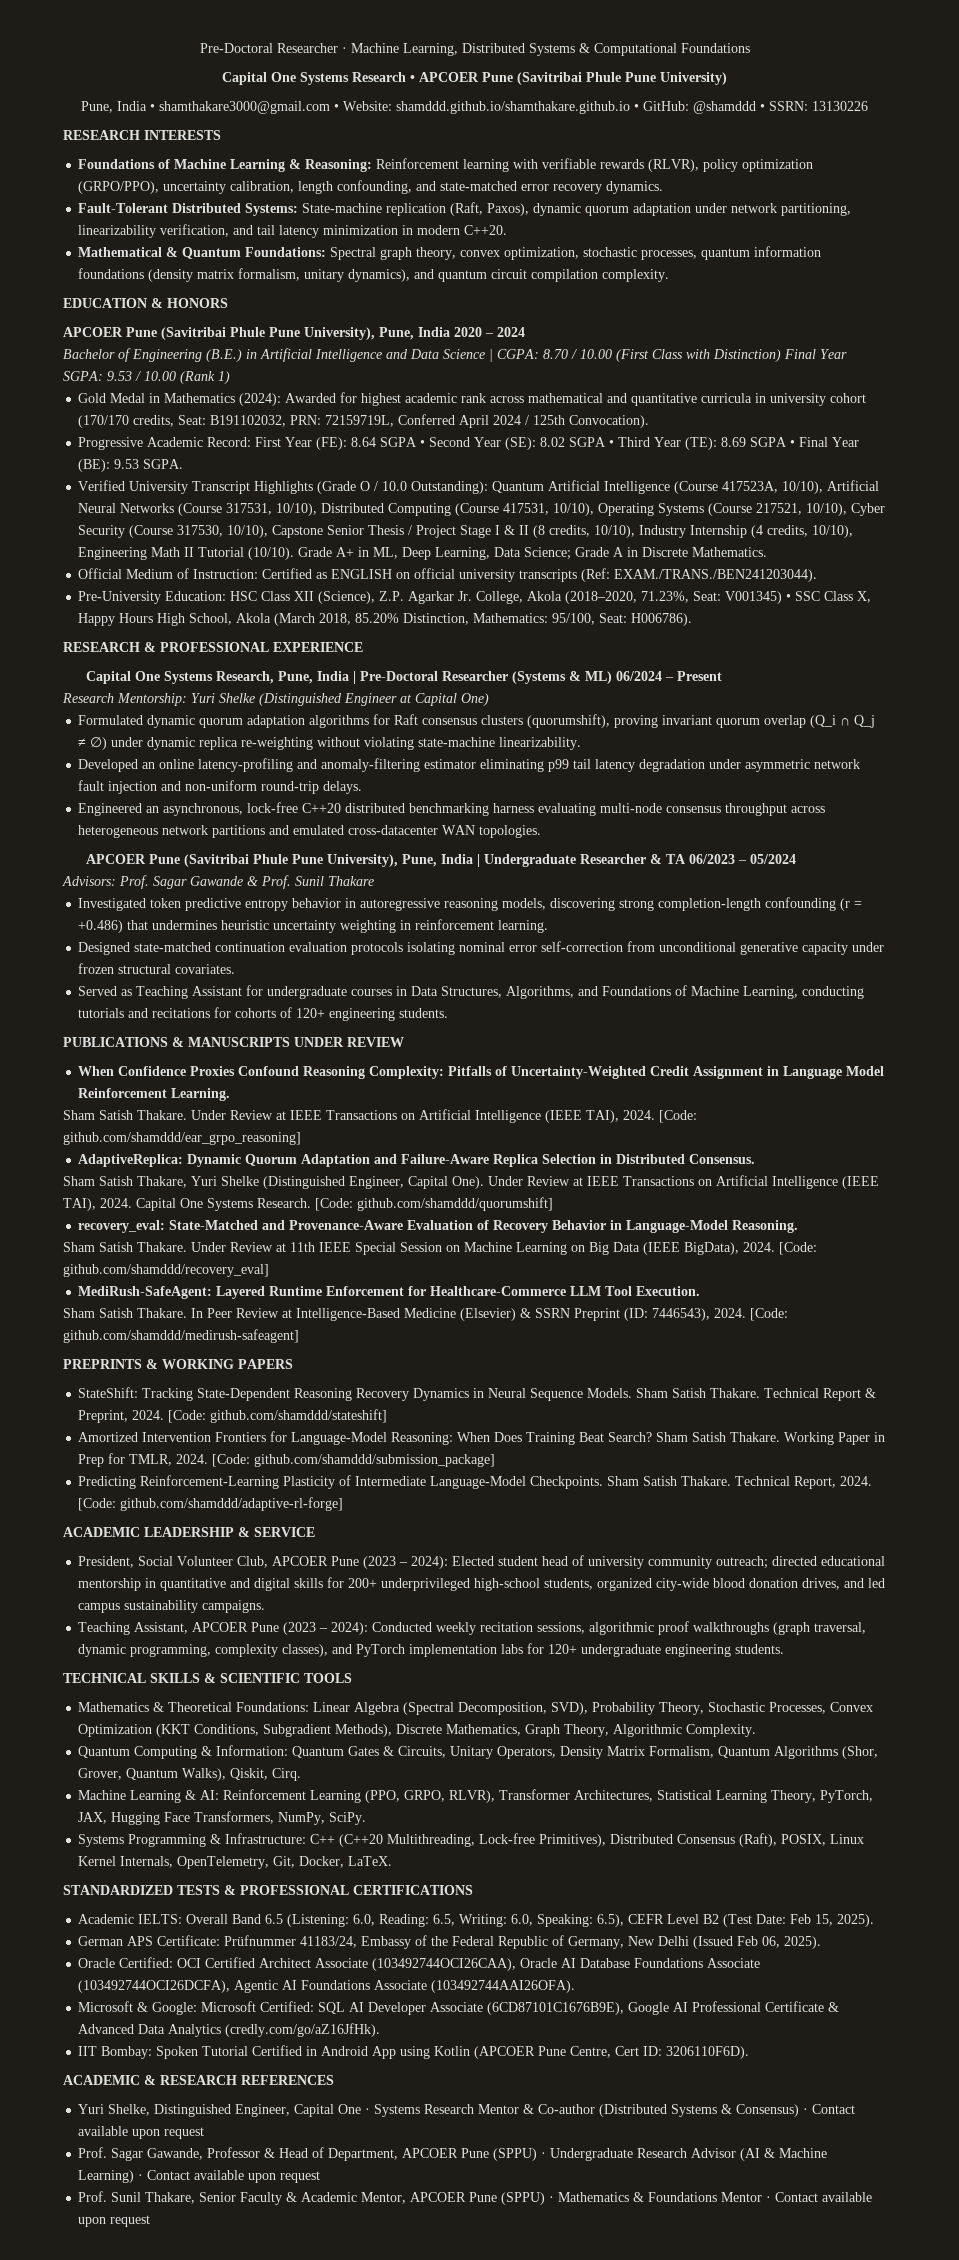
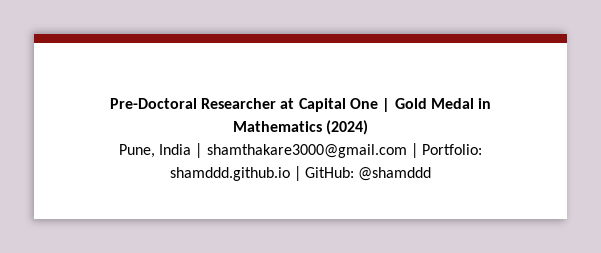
[199,43,750,56] [222,72,727,85] [81,101,868,114] [63,130,221,140] [78,158,814,172] [78,180,664,194] [78,202,852,216] [78,224,508,238] [78,246,822,260] [78,268,670,282] [63,298,228,308] [63,327,525,340] [63,348,847,362] [63,371,230,384] [78,392,867,406] [78,414,650,428] [78,437,860,450] [78,459,184,472] [78,480,880,494] [78,503,886,516] [78,525,854,538] [78,547,768,560] [78,568,818,582] [78,591,872,604] [78,613,693,626] [63,642,363,652] [86,671,723,684] [62,693,489,706] [78,714,876,728] [78,737,582,750] [78,758,861,772] [78,780,363,794] [78,802,826,816] [78,825,542,838] [86,854,797,867] [62,875,374,889] [78,897,863,911] [78,919,549,933] [78,941,885,955] [78,963,236,974] [78,985,865,999] [78,1007,449,1021] [63,1037,404,1047] [78,1066,885,1079] [78,1088,231,1101] [63,1109,697,1123] [63,1132,301,1145] [78,1154,756,1167] [63,1175,879,1189] [63,1197,553,1211] [78,1220,799,1233] [63,1242,817,1255] [63,1264,269,1277] [78,1286,701,1299] [63,1308,788,1321] [63,1329,299,1343] [63,1359,293,1369] [78,1387,877,1401] [78,1409,388,1423] [78,1431,886,1445] [78,1453,496,1467] [78,1475,873,1489] [78,1497,344,1511] [63,1527,315,1537] [78,1555,886,1569] [78,1577,886,1591] [78,1600,266,1613] [78,1621,867,1635] [78,1643,785,1657] [63,1673,352,1683] [78,1702,874,1715] [78,1724,757,1737] [78,1745,879,1759] [78,1768,302,1781] [78,1789,874,1803] [78,1811,367,1825] [78,1833,865,1847] [78,1856,393,1869] [63,1885,473,1895] [78,1914,875,1927] [78,1935,822,1949] [78,1957,761,1971] [78,1980,576,1993] [78,2001,840,2015] [78,2023,381,2037] [78,2045,750,2059] [63,2075,334,2085] [78,2104,856,2117] [78,2126,205,2139] [78,2147,828,2161] [78,2170,321,2183] [78,2191,873,2205] [78,2215,151,2227] Pre-Doctoral Researcher · Machine Learning, Distributed Systems & Computational Foundations // Capital One Systems Research • APCOER Pune (Savitribai Phule Pune University) // Pune, India • shamthakare3000@gmail.com • Website: shamddd.github.io/shamthakare.github.io • GitHub: @shamddd • SSRN: 13130226 // RESEARCH INTERESTS // Foundations of Machine Learning & Reasoning: Reinforcement learning with verifiable rewards (RLVR), policy optimization (GRPO/PPO), uncertainty calibration, length confounding, and state-matched error recovery dynamics. // Fault-Tolerant Distributed Systems: State-machine replication (Raft, Paxos), dynamic quorum adaptation under network partitioning, linearizability verification, and tail latency minimization in modern C++20. // Mathematical & Quantum Foundations: Spectral graph theory, convex optimization, stochastic processes, quantum information foundations (density matrix formalism, unitary dynamics), and quantum circuit compilation complexity. // EDUCATION & HONORS // APCOER Pune (Savitribai Phule Pune University), Pune, India 2020 – 2024 // Bachelor of Engineering (B.E.) in Artificial Intelligence and Data Science | CGPA: 8.70 / 10.00 (First Class with Distinction) Final Year SGPA: 9.53 / 10.00 (Rank 1) // Gold Medal in Mathematics (2024): Awarded for highest academic rank across mathematical and quantitative curricula in university cohort (170/170 credits, Seat: B191102032, PRN: 72159719L, Conferred April 2024 / 125th Convocation). // Progressive Academic Record: First Year (FE): 8.64 SGPA • Second Year (SE): 8.02 SGPA • Third Year (TE): 8.69 SGPA • Final Year (BE): 9.53 SGPA. // Verified University Transcript Highlights (Grade O / 10.0 Outstanding): Quantum Artificial Intelligence (Course 417523A, 10/10), Artificial Neural Networks (Course 317531, 10/10), Distributed Computing (Course 417531, 10/10), Operating Systems (Course 217521, 10/10), Cyber Security (Course 317530, 10/10), Capstone Senior Thesis / Project Stage I & II (8 credits, 10/10), Industry Internship (4 credits, 10/10), Engineering Math II Tutorial (10/10). Grade A+ in ML, Deep Learning, Data Science; Grade A in Discrete Mathematics. // Official Medium of Instruction: Certified as ENGLISH on official university transcripts (Ref: EXAM./TRANS./BEN241203044). // Pre-University Education: HSC Class XII (Science), Z.P. Agarkar Jr. College, Akola (2018–2020, 71.23%, Seat: V001345) • SSC Class X, Happy Hours High School, Akola (March 2018, 85.20% Distinction, Mathematics: 95/100, Seat: H006786). // RESEARCH & PROFESSIONAL EXPERIENCE // Capital One Systems Research, Pune, India | Pre-Doctoral Researcher (Systems & ML) 06/2024 – Present // Research Mentorship: Yuri Shelke (Distinguished Engineer at Capital One) // Formulated dynamic quorum adaptation algorithms for Raft consensus clusters (quorumshift), proving invariant quorum overlap (Q_i ∩ Q_j ≠ ∅) under dynamic replica re-weighting without violating state-machine linearizability. // Developed an online latency-profiling and anomaly-filtering estimator eliminating p99 tail latency degradation under asymmetric network fault injection and non-uniform round-trip delays. // Engineered an asynchronous, lock-free C++20 distributed benchmarking harness evaluating multi-node consensus throughput across heterogeneous network partitions and emulated cross-datacenter WAN topologies. // APCOER Pune (Savitribai Phule Pune University), Pune, India | Undergraduate Researcher & TA 06/2023 – 05/2024 // Advisors: Prof. Sagar Gawande & Prof. Sunil Thakare // Investigated token predictive entropy behavior in autoregressive reasoning models, discovering strong completion-length confounding (r = +0.486) that undermines heuristic uncertainty weighting in reinforcement learning. // Designed state-matched continuation evaluation protocols isolating nominal error self-correction from unconditional generative capacity under frozen structural covariates. // Served as Teaching Assistant for undergraduate courses in Data Structures, Algorithms, and Foundations of Machine Learning, conducting tutorials and recitations for cohorts of 120+ engineering students. // PUBLICATIONS & MANUSCRIPTS UNDER REVIEW // When Confidence Proxies Confound Reasoning Complexity: Pitfalls of Uncertainty-Weighted Credit Assignment in Language Model Reinforcement Learning. // Sham Satish Thakare. Under Review at IEEE Transactions on Artificial Intelligence (IEEE TAI), 2024. [Code: github.com/shamddd/ear_grpo_reasoning] // AdaptiveReplica: Dynamic Quorum Adaptation and Failure-Aware Replica Selection in Distributed Consensus. // Sham Satish Thakare, Yuri Shelke (Distinguished Engineer, Capital One). Under Review at IEEE Transactions on Artificial Intelligence (IEEE TAI), 2024. Capital One Systems Research. [Code: github.com/shamddd/quorumshift] // recovery_eval: State-Matched and Provenance-Aware Evaluation of Recovery Behavior in Language-Model Reasoning. // Sham Satish Thakare. Under Review at 11th IEEE Special Session on Machine Learning on Big Data (IEEE BigData), 2024. [Code: github.com/shamddd/recovery_eval] // MediRush-SafeAgent: Layered Runtime Enforcement for Healthcare-Commerce LLM Tool Execution. // Sham Satish Thakare. In Peer Review at Intelligence-Based Medicine (Elsevier) & SSRN Preprint (ID: 7446543), 2024. [Code: github.com/shamddd/medirush-safeagent] // PREPRINTS & WORKING PAPERS // StateShift: Tracking State-Dependent Reasoning Recovery Dynamics in Neural Sequence Models. Sham Satish Thakare. Technical Report & Preprint, 2024. [Code: github.com/shamddd/stateshift] // Amortized Intervention Frontiers for Language-Model Reasoning: When Does Training Beat Search? Sham Satish Thakare. Working Paper in Prep for TMLR, 2024. [Code: github.com/shamddd/submission_package] // Predicting Reinforcement-Learning Plasticity of Intermediate Language-Model Checkpoints. Sham Satish Thakare. Technical Report, 2024. [Code: github.com/shamddd/adaptive-rl-forge] // ACADEMIC LEADERSHIP & SERVICE // President, Social Volunteer Club, APCOER Pune (2023 – 2024): Elected student head of university community outreach; directed educational mentorship in quantitative and digital skills for 200+ underprivileged high-school students, organized city-wide blood donation drives, and led campus sustainability campaigns. // Teaching Assistant, APCOER Pune (2023 – 2024): Conducted weekly recitation sessions, algorithmic proof walkthroughs (graph traversal, dynamic programming, complexity classes), and PyTorch implementation labs for 120+ undergraduate engineering students. // TECHNICAL SKILLS & SCIENTIFIC TOOLS // Mathematics & Theoretical Foundations: Linear Algebra (Spectral Decomposition, SVD), Probability Theory, Stochastic Processes, Convex Optimization (KKT Conditions, Subgradient Methods), Discrete Mathematics, Graph Theory, Algorithmic Complexity. // Quantum Computing & Information: Quantum Gates & Circuits, Unitary Operators, Density Matrix Formalism, Quantum Algorithms (Shor, Grover, Quantum Walks), Qiskit, Cirq. // Machine Learning & AI: Reinforcement Learning (PPO, GRPO, RLVR), Transformer Architectures, Statistical Learning Theory, PyTorch, JAX, Hugging Face Transformers, NumPy, SciPy. // Systems Programming & Infrastructure: C++ (C++20 Multithreading, Lock-free Primitives), Distributed Consensus (Raft), POSIX, Linux Kernel Internals, OpenTelemetry, Git, Docker, LaTeX. // STANDARDIZED TESTS & PROFESSIONAL CERTIFICATIONS // Academic IELTS: Overall Band 6.5 (Listening: 6.0, Reading: 6.5, Writing: 6.0, Speaking: 6.5), CEFR Level B2 (Test Date: Feb 15, 2025). // German APS Certificate: Prüfnummer 41183/24, Embassy of the Federal Republic of Germany, New Delhi (Issued Feb 06, 2025). // Oracle Certified: OCI Certified Architect Associate (103492744OCI26CAA), Oracle AI Database Foundations Associate (103492744OCI26DCFA), Agentic AI Foundations Associate (103492744AAI26OFA). // Microsoft & Google: Microsoft Certified: SQL AI Developer Associate (6CD87101C1676B9E), Google AI Professional Certificate & Advanced Data Analytics (credly.com/go/aZ16JfHk). // IIT Bombay: Spoken Tutorial Certified in Android App using Kotlin (APCOER Pune Centre, Cert ID: 3206110F6D). // ACADEMIC & RESEARCH REFERENCES // Yuri Shelke, Distinguished Engineer, Capital One · Systems Research Mentor & Co-author (Distributed Systems & Consensus) · Contact available upon request // Prof. Sagar Gawande, Professor & Head of Department, APCOER Pune (SPPU) · Undergraduate Research Advisor (AI & Machine Learning) · Contact available upon request // Prof. Sunil Thakare, Senior Faculty & Academic Mentor, APCOER Pune (SPPU) · Mathematics & Foundations Mentor · Contact available upon request -> [109,98,492,112] [232,120,369,135] [118,143,483,158] [169,166,432,181] Pre-Doctoral Researcher at Capital One | Gold Medal in Mathematics (2024) // Pune, India | shamthakare3000@gmail.com | Portfolio: shamddd.github.io | GitHub: @shamddd

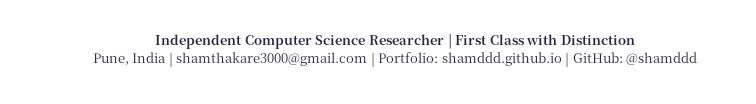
[109,98,492,112] [232,120,369,135] Pre-Doctoral Researcher at Capital One | Gold Medal in Mathematics (2024) -> [155,34,635,49] Independent Computer Science Researcher | First Class with Distinction

